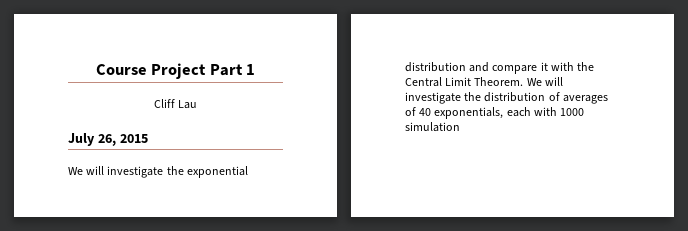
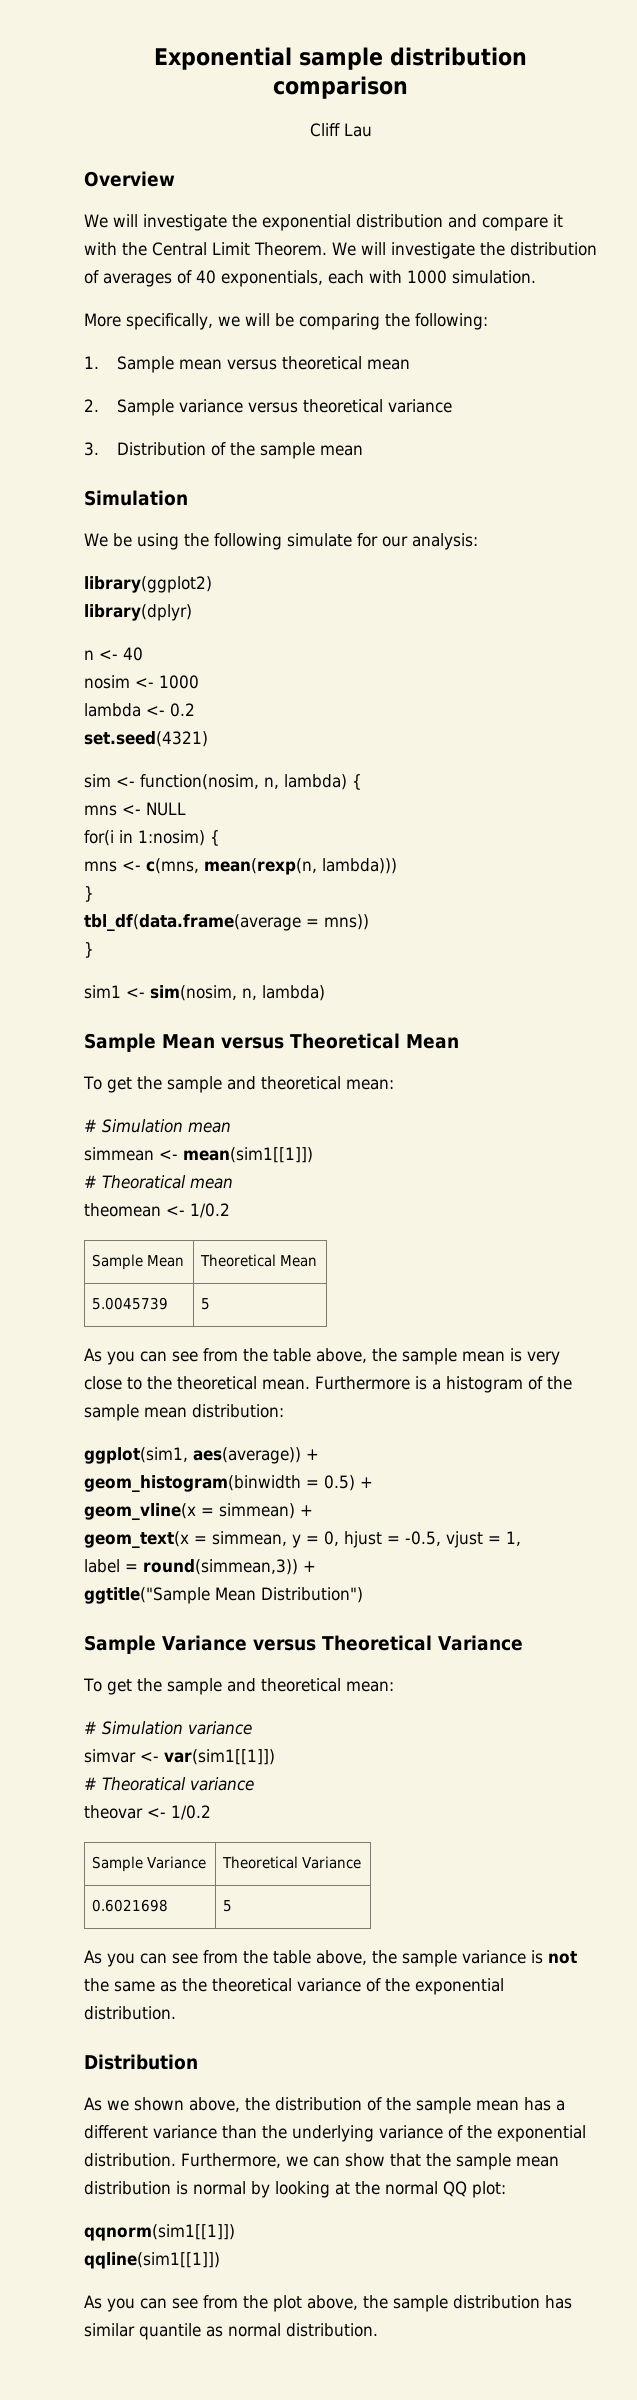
[95,63,256,79] Course Project Part 1 -> [154,47,527,70] [273,76,408,99] Exponential sample distribution comparison
[68,133,148,146] July 26, 2015 -> [84,171,175,187] Overview
[405,122,460,132] simulation -> [452,270,536,284] [84,313,488,330] [84,356,410,373] [84,399,452,416] [84,442,363,459] [84,490,188,506] [84,533,478,550] [84,576,212,593] [84,604,192,621] [84,647,143,661] [84,675,199,689] [84,703,195,717] [84,731,208,747] [84,774,362,790] [84,802,186,816] [84,830,220,846] [84,858,397,875] [84,886,94,902] [84,914,369,932] [84,942,94,958] [84,985,325,1001] [84,1033,459,1052] [83,1076,394,1093] [84,1119,231,1133] [84,1147,313,1163] [84,1175,233,1189] [84,1203,230,1218] [91,1254,184,1270] [199,1254,317,1267] [91,1297,168,1310] [200,1298,210,1310] [84,1348,560,1365] [84,1376,572,1393] [84,1404,284,1421] [84,1447,319,1464] [84,1475,373,1493] [84,1503,313,1521] [84,1531,521,1549] [84,1559,316,1575] [84,1587,363,1604] [84,1635,523,1654] [83,1678,394,1695] [84,1721,252,1735] [84,1749,275,1765] [84,1777,254,1791] [84,1805,211,1820] [91,1856,206,1872] [221,1856,361,1869] [91,1899,168,1912] [222,1900,232,1912] [84,1950,577,1967] [84,1978,504,1995] [84,2006,176,2020] [84,2054,198,2070] [84,2097,565,2114] [84,2125,586,2142] [84,2153,559,2170] [84,2181,506,2198] [84,2224,235,2241] [84,2252,220,2269] [84,2295,572,2312] [84,2323,378,2340] simulation. // More specifically, we will be comparing the following: // 1. Sample mean versus theoretical mean // 2. Sample variance versus theoretical variance // 3. Distribution of the sample mean // Simulation // We be using the following simulate for our analysis: // library(ggplot2) // library(dplyr) // n <- 40 // nosim <- 1000 // lambda <- 0.2 // set.seed(4321) // sim <- function(nosim, n, lambda) { // mns <- NULL // for(i in 1:nosim) { // mns <- c(mns, mean(rexp(n, lambda))) // } // tbl_df(data.frame(average = mns)) // } // sim1 <- sim(nosim, n, lambda) // Sample Mean versus Theoretical Mean // To get the sample and theoretical mean: // # Simulation mean // simmean <- mean(sim1[[1]]) // # Theoratical mean // theomean <- 1/0.2 // Sample Mean | Theoretical Mean // 5.0045739 | 5 // As you can see from the table above, the sample mean is very close to the theoretical mean. Furthermore is a histogram of the sample mean distribution: // ggplot(sim1, aes(average)) + // geom_histogram(binwidth = 0.5) + // geom_vline(x = simmean) + // geom_text(x = simmean, y = 0, hjust = -0.5, vjust = 1, // label = round(simmean,3)) + // ggtitle("Sample Mean Distribution") // Sample Variance versus Theoretical Variance // To get the sample and theoretical mean: // # Simulation variance // simvar <- var(sim1[[1]]) // # Theoratical variance // theovar <- 1/0.2 // Sample Variance | Theoretical Variance // 0.6021698 | 5 // As you can see from the table above, the sample variance is not the same as the theoretical variance of the exponential distribution. // Distribution // As we shown above, the distribution of the sample mean has a different variance than the underlying variance of the exponential distribution. Furthermore, we can show that the sample mean distribution is normal by looking at the normal QQ plot: // qqnorm(sim1[[1]]) // qqline(sim1[[1]]) // As you can see from the plot above, the sample distribution has similar quantile as normal distribution.

